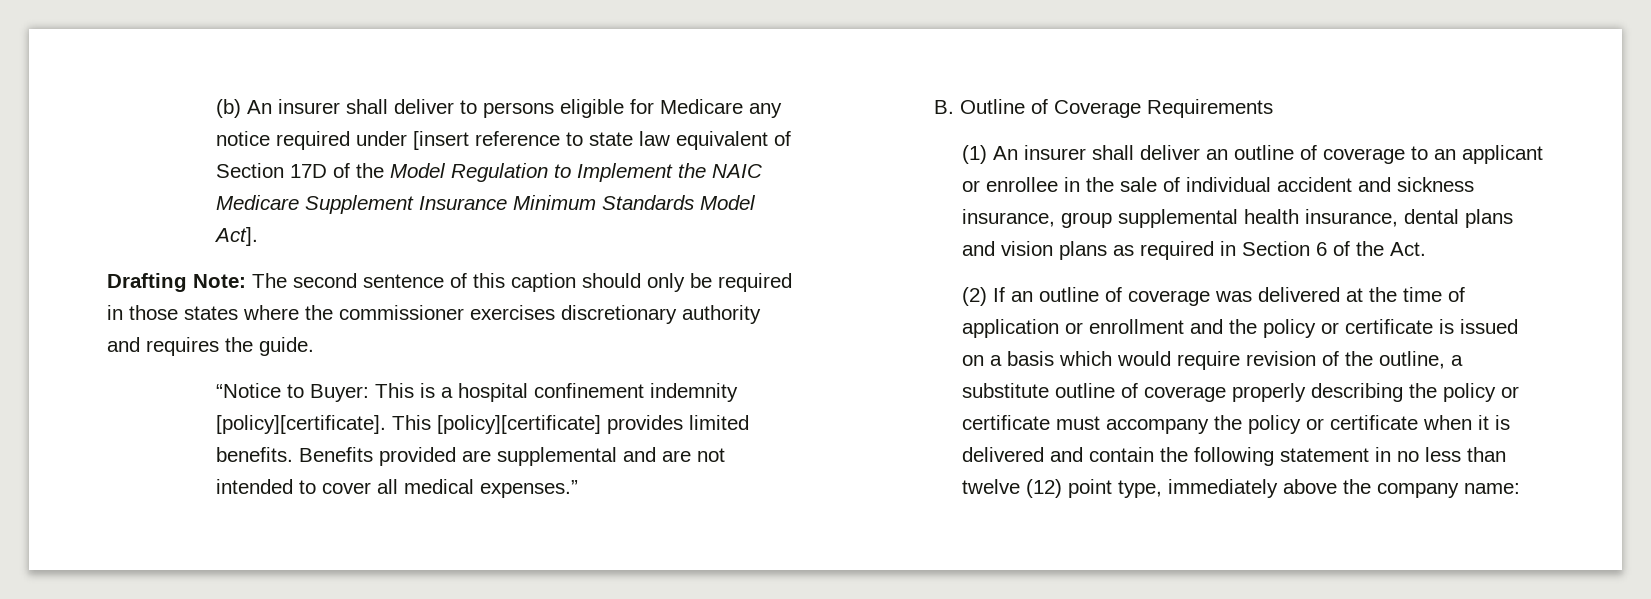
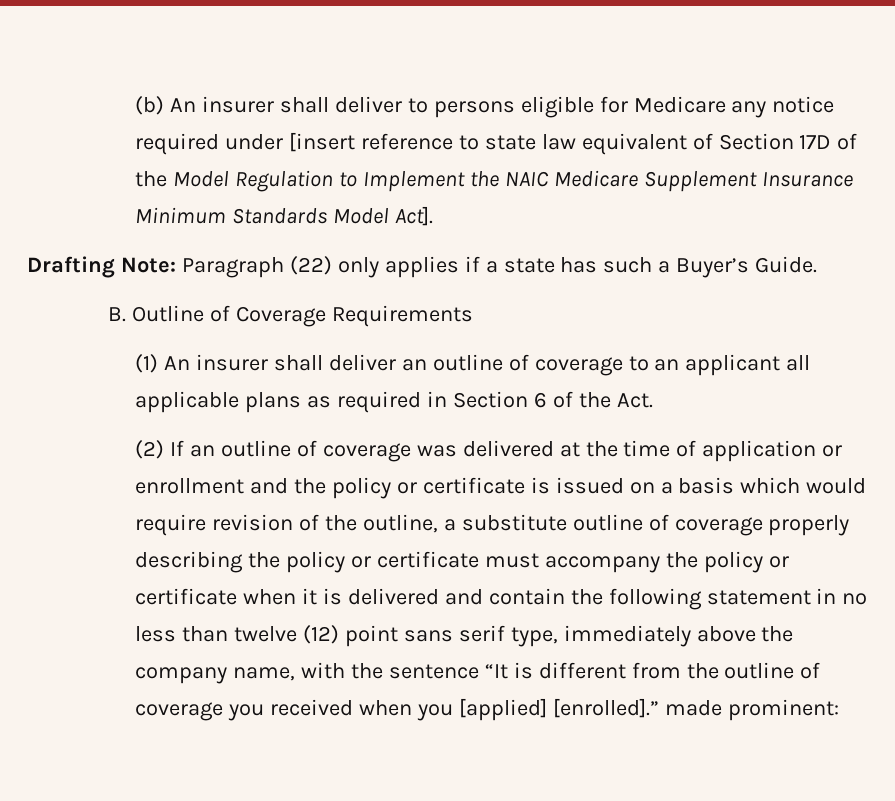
[252,273,792,292] [107,305,761,324] [107,337,314,356] [215,383,738,402] [215,415,749,434] [215,447,725,466] [215,479,578,498] The second sentence of this caption should only be required in those states where the commissioner exercises discretionary authority and requires the guide. // “Notice to Buyer: This is a hospital confinement indemnity [policy][certificate]. This [policy][certificate] provides limited benefits. Benefits provided are supplemental and are not intended to cover all medical expenses.” -> [181,256,818,278] Paragraph (22) only applies if a state has such a Buyer’s Guide.
[961,177,1474,192] [961,209,1513,228] [961,241,1053,256] or enrollee in the sale of individual accident and sickness insurance, group supplemental health insurance, dental plans and vision -> [786,355,811,371] [135,391,240,413] all applicable
(1112, 488) none -> [403,625,505,642] sans serif
[1463,483,1520,494] name: -> [232,662,821,681] [135,698,839,721] name, with the sentence “It is different from the outline of coverage you received when you [applied] [enrolled].” made prominent:

